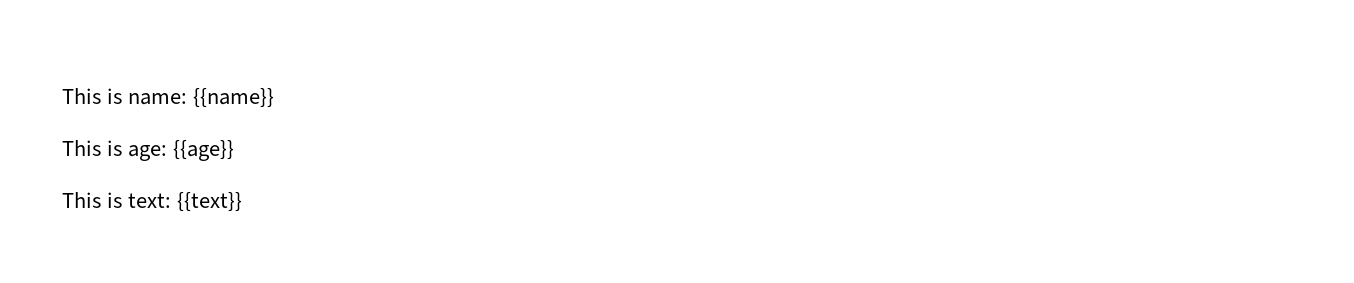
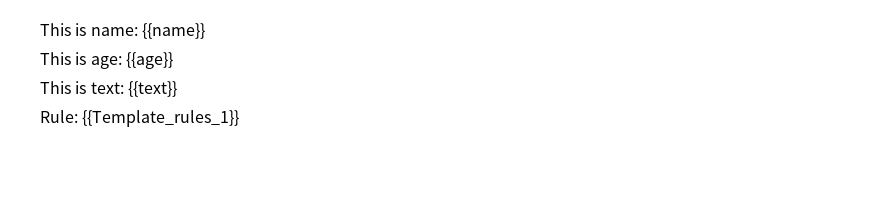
(243, 202) none -> [40,110,240,127] // Rule: {{Template_rules_1}}

